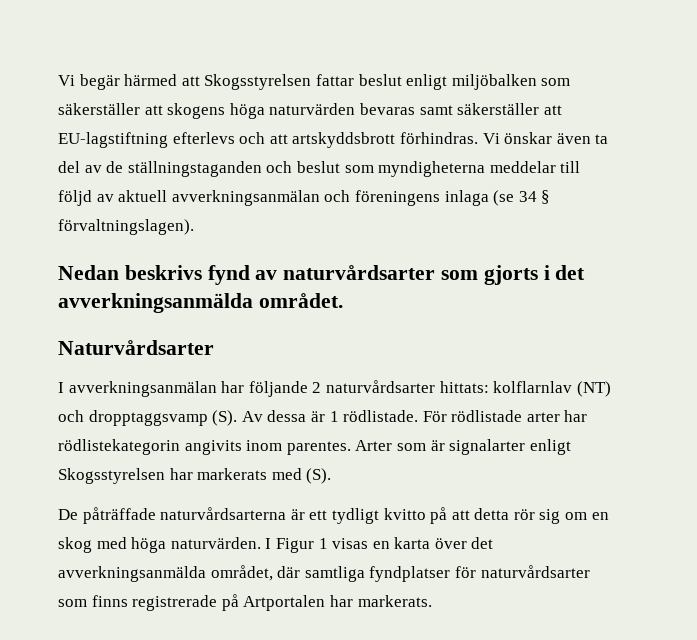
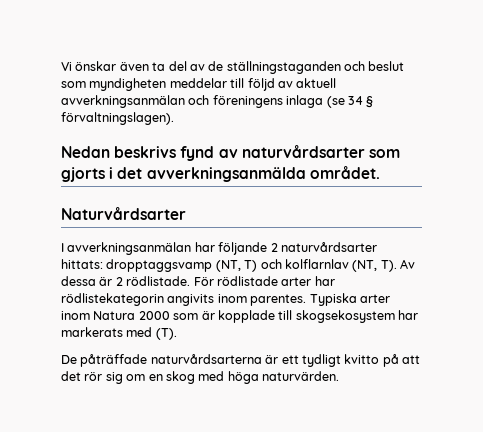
[58,74,571,90] [58,103,562,119] [58,132,500,148] Vi begär härmed att Skogsstyrelsen fattar beslut enligt miljöbalken som säkerställer att skogens höga naturvärden bevaras samt säkerställer att EU-lagstiftning efterlevs och att artskyddsbrott förhindras. Vi -> [61,62,72,71] Vi
[378,161,486,177] myndigheterna -> [89,78,167,91] myndigheten
[493,381,611,397] [58,410,238,426] kolflarnlav (NT) och dropptaggsvamp (S). -> [106,259,397,272] dropptaggsvamp (NT, T) och kolflarnlav (NT, T).
[329,411,339,422] 1 -> [115,277,123,286] 2
[355,439,571,455] [58,468,165,484] Arter som är signalarter enligt Skogsstyrelsen -> [309,293,390,306] [61,310,395,323] Typiska arter inom Natura 2000 som är kopplade till skogsekosystem
[306,468,332,484] (S). -> [155,328,177,340] (T).
[474,508,510,520] detta -> [61,371,81,381] det
[265,537,494,553] [58,565,590,582] [58,594,432,611] I Figur 1 visas en karta över det avverkningsanmälda området, där samtliga fyndplatser för naturvårdsarter som finns registrerade på Artportalen har markerats. -> (339, 376) none

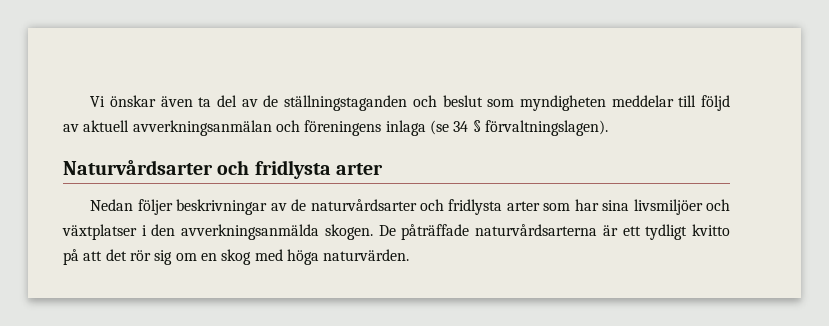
[61,145,400,161] [61,166,380,182] [61,207,186,220] [61,242,377,255] [61,259,415,272] [61,276,335,286] [61,293,390,306] [61,310,418,323] [61,327,177,340] Nedan beskrivs fynd av naturvårdsarter som gjorts i det avverkningsanmälda området. // Naturvårdsarter // I avverkningsanmälan har följande 2 naturvårdsarter hittats: dropptaggsvamp (NT, T) och kolflarnlav (NT, T). Av dessa är 2 rödlistade. För rödlistade arter har rödlistekategorin angivits inom parentes. Typiska arter inom Natura 2000 som är kopplade till skogsekosystem har markerats med (T). // -> [63,160,384,179] [90,199,730,215] [62,224,373,240] Naturvårdsarter och fridlysta arter // Nedan följer beskrivningar av de naturvårdsarter och fridlysta arter som har sina livsmiljöer och växtplatser i den avverkningsanmälda skogen.

